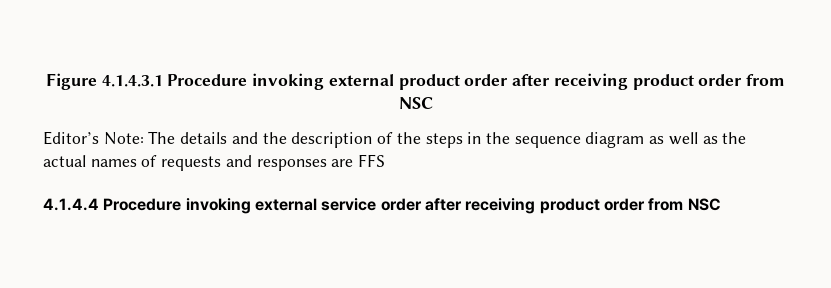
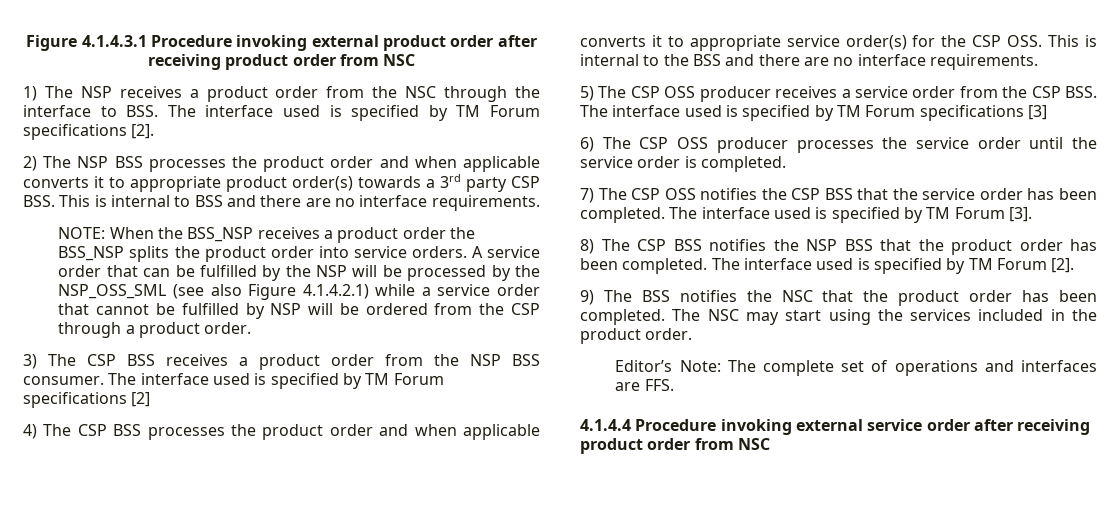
[43,131,747,148] [43,154,386,171] Editor’s Note: The details and the description of the steps in the sequence diagram as well as the actual names of requests and responses are FFS -> [23,86,541,102] [23,105,541,121] [23,124,155,140] [23,156,540,172] [23,174,540,192] [23,195,540,211] [58,227,475,243] [58,246,540,262] [58,265,541,281] [58,284,541,300] [58,303,540,319] [58,322,252,338] [23,354,540,370] [23,373,444,389] [23,392,151,408] [23,424,540,440] [580,35,1098,51] [580,54,1038,70] [580,86,1097,102] [580,105,1047,121] [580,137,1097,153] [580,156,786,172] [580,188,1097,203] [580,207,1032,223] [580,239,1097,255] [580,258,1075,274] [580,290,1097,306] [580,309,1097,325] [580,328,693,344] [615,360,1097,376] [615,379,674,391] 1) The NSP receives a product order from the NSC through the interface to BSS. The interface used is specified by TM Forum specifications [2]. // 2) The NSP BSS processes the product order and when applicable converts it to appropriate product order(s) towards a 3rd party CSP BSS. This is internal to BSS and there are no interface requirements. // NOTE: When the BSS_NSP receives a product order the BSS_NSP splits the product order into service orders. A service order that can be fulfilled by the NSP will be processed by the NSP_OSS_SML (see also Figure 4.1.4.2.1) while a service order that cannot be fulfilled by NSP will be ordered from the CSP through a product order. // 3) The CSP BSS receives a product order from the NSP BSS consumer. The interface used is specified by TM Forum specifications [2] // 4) The CSP BSS processes the product order and when applicable converts it to appropriate service order(s) for the CSP OSS. This is internal to the BSS and there are no interface requirements. // 5) The CSP OSS producer receives a service order from the CSP BSS. The interface used is specified by TM Forum specifications [3] // 6) The CSP OSS producer processes the service order until the service order is completed. // 7) The CSP OSS notifies the CSP BSS that the service order has been completed. The interface used is specified by TM Forum [3]. // 8) The CSP BSS notifies the NSP BSS that the product order has been completed. The interface used is specified by TM Forum [2]. // 9) The BSS notifies the NSC that the product order has been completed. The NSC may start using the services included in the product order. // Editor’s Note: The complete set of operations and interfaces are FFS.

